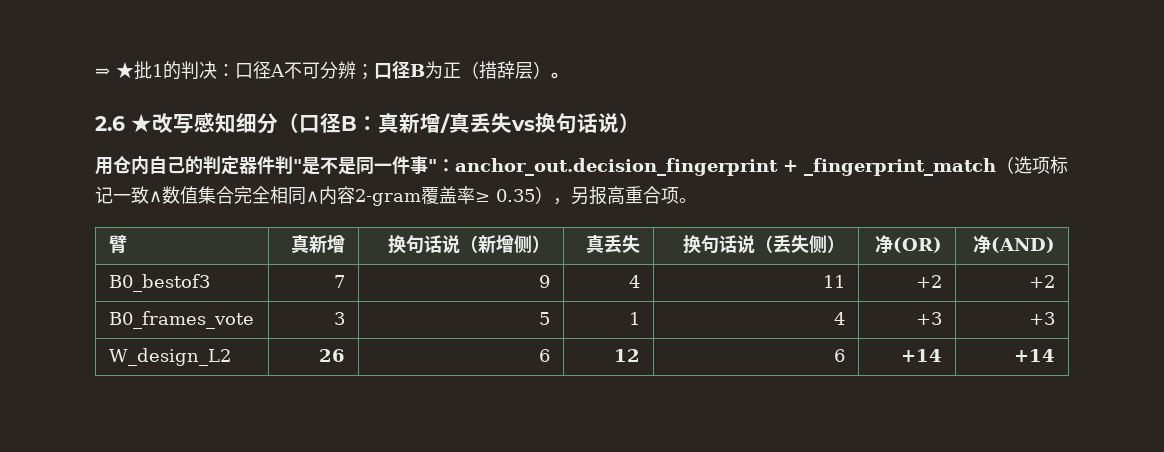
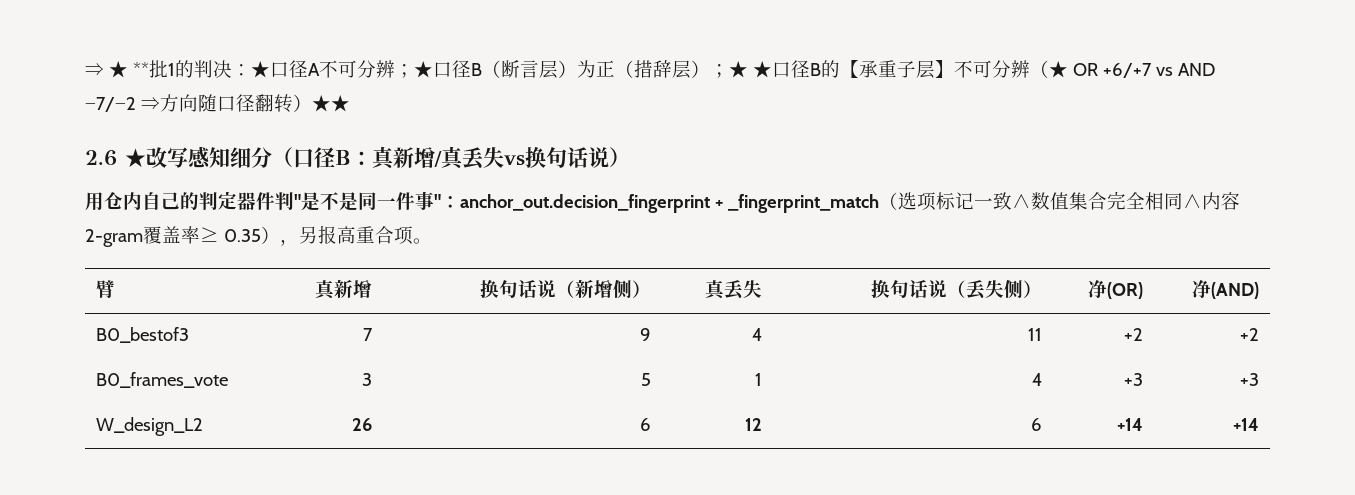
(134, 70) none -> [132,62,149,76] **
(235, 70) none -> [250,61,270,78] ★
[374,61,425,79] 口径B -> [413,60,577,79] ★口径B（断言层）
[551,72,569,79] 。 -> [709,60,1215,79] [85,94,350,113] ；★ ★口径B的【承重子层】不可分辨（★ OR +6/+7 vs AND −7/−2 ⇒方向随口径翻转）★★

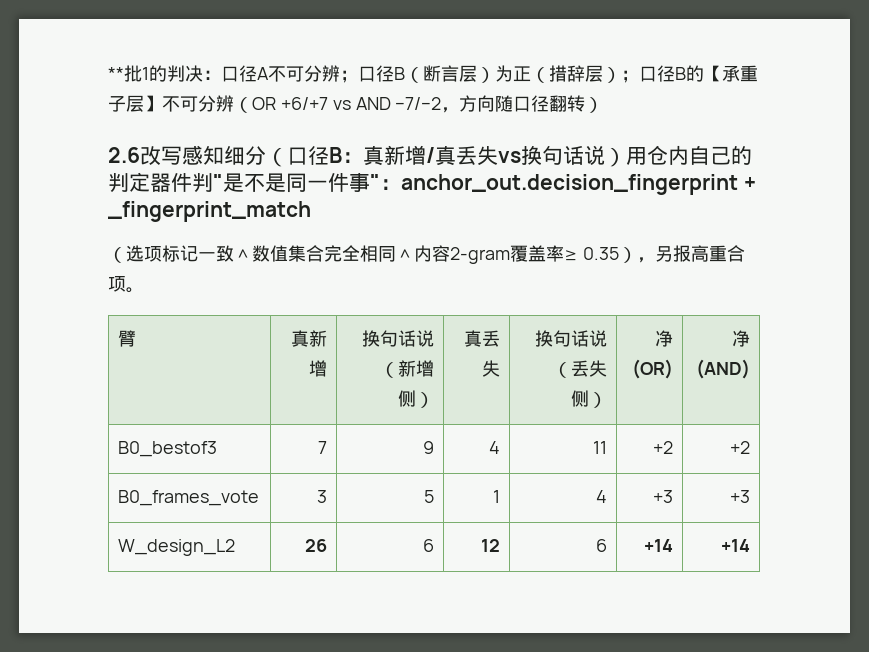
[85,61,128,78] ⇒ ★ -> (108, 73) none
[250,61,270,78] ★ -> (221, 75) none
[413,61,433,78] ★ -> (358, 76) none
[728,61,772,78] ★ ★ -> (639, 76) none
[1048,61,1068,78] ★ -> (252, 105) none
[140,97,160,110] ⇒ -> [441,107,460,113] ，
[311,95,350,112] ★★ -> (604, 105) none
[125,148,146,167] ★ -> (140, 155) none
(630, 157) // -> (626, 157) none
(879, 203) none -> (311, 211) //

